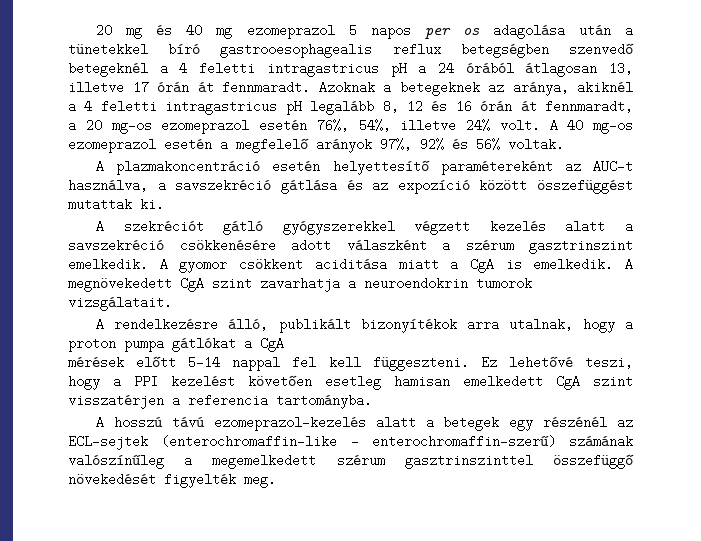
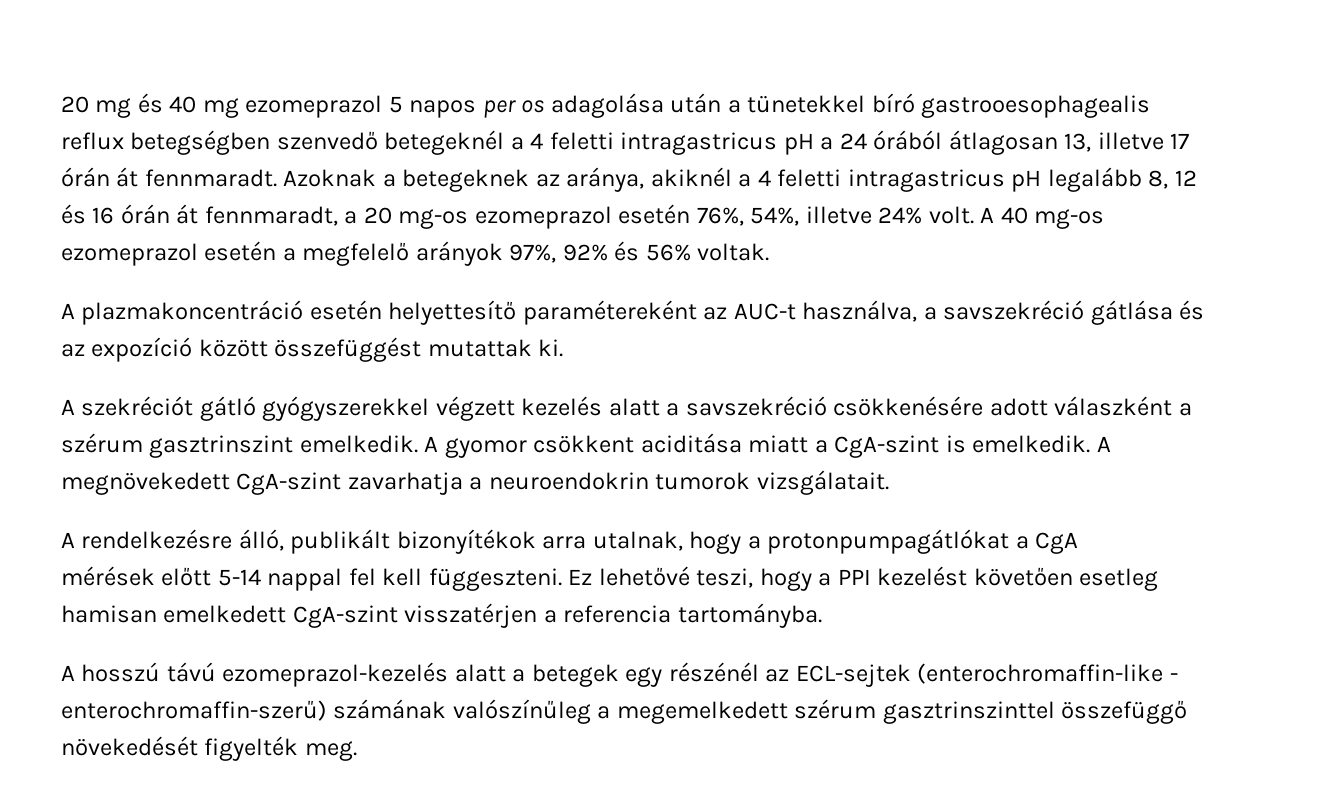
[469,258,494,273] CgA -> [834,435,940,458] CgA-szint
[180,277,252,292] CgA szint -> [236,472,342,495] CgA-szint
[68,337,236,352] proton pumpa gátlókat -> [767,529,1010,554] protonpumpagátlókat
[556,375,633,390] CgA szint -> [292,605,398,628] CgA-szint

